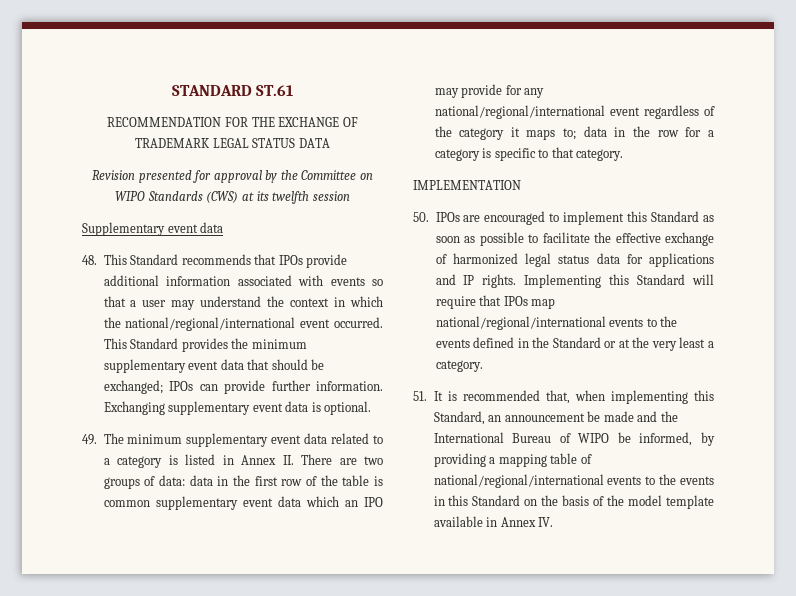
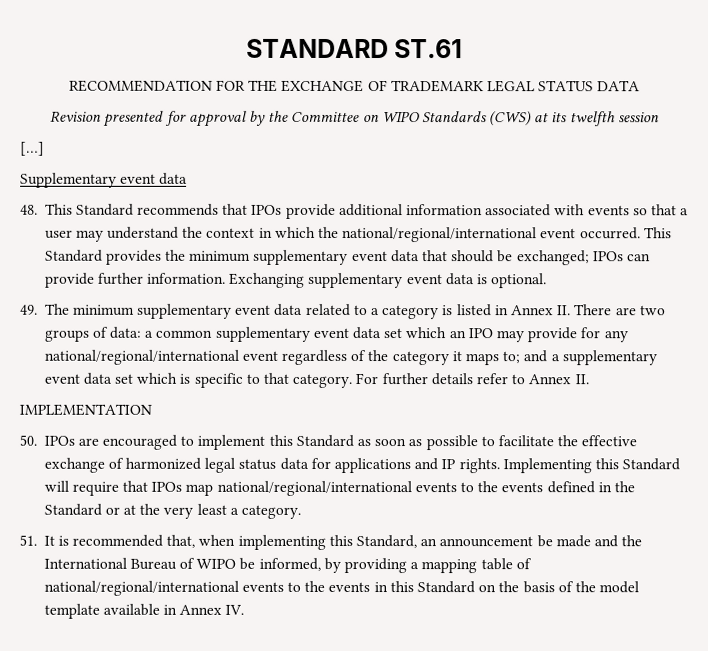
(350, 196) none -> [20,141,45,156] // […]
[189,475,384,486] data in the first row of the table is -> [144,330,154,338] a
(301, 501) none -> [383,328,403,339] set
[583,126,714,137] [434,149,480,161] data in the row for a category -> [523,350,657,366] [43,372,178,385] and a supplementary event data set which
(624, 155) none -> [355,373,589,386] For further details refer to Annex II.

